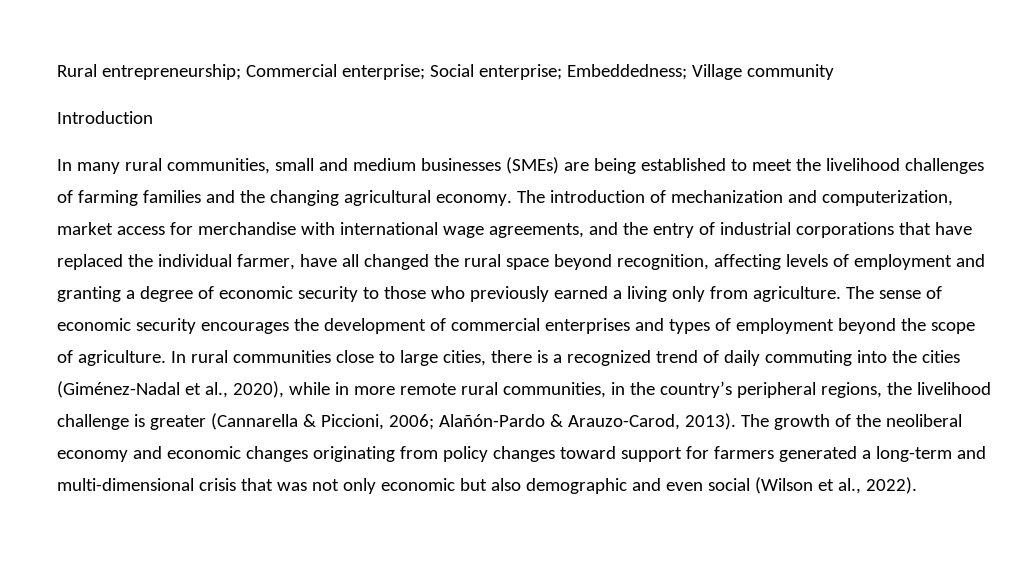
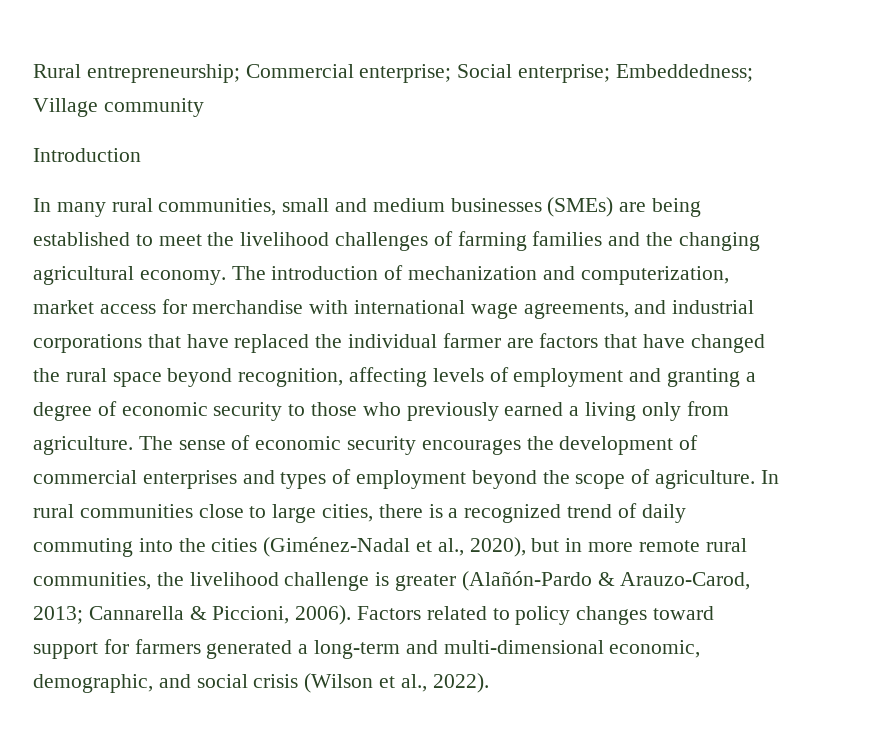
[622,222,715,238] the entry of -> (667, 307) none
[236,254,359,270] farmer, have all -> [442,333,686,348] farmer are factors that have
[288,382,330,395] while -> [531,538,560,552] but
[610,381,882,398] in the country’s peripheral regions, -> (151, 581) none
[210,413,962,430] [57,446,438,462] (Cannarella & Piccioni, 2006; Alañón-Pardo & Arauzo-Carod, 2013). The growth of the neoliberal economy and economic changes originating from -> [461,571,751,591] [33,605,510,625] (Alañón-Pardo & Arauzo-Carod, 2013; Cannarella & Piccioni, 2006). Factors related to
[198,478,750,494] crisis that was not only economic but also demographic and even social -> [609,640,701,658] [33,674,299,693] economic, demographic, and social crisis

